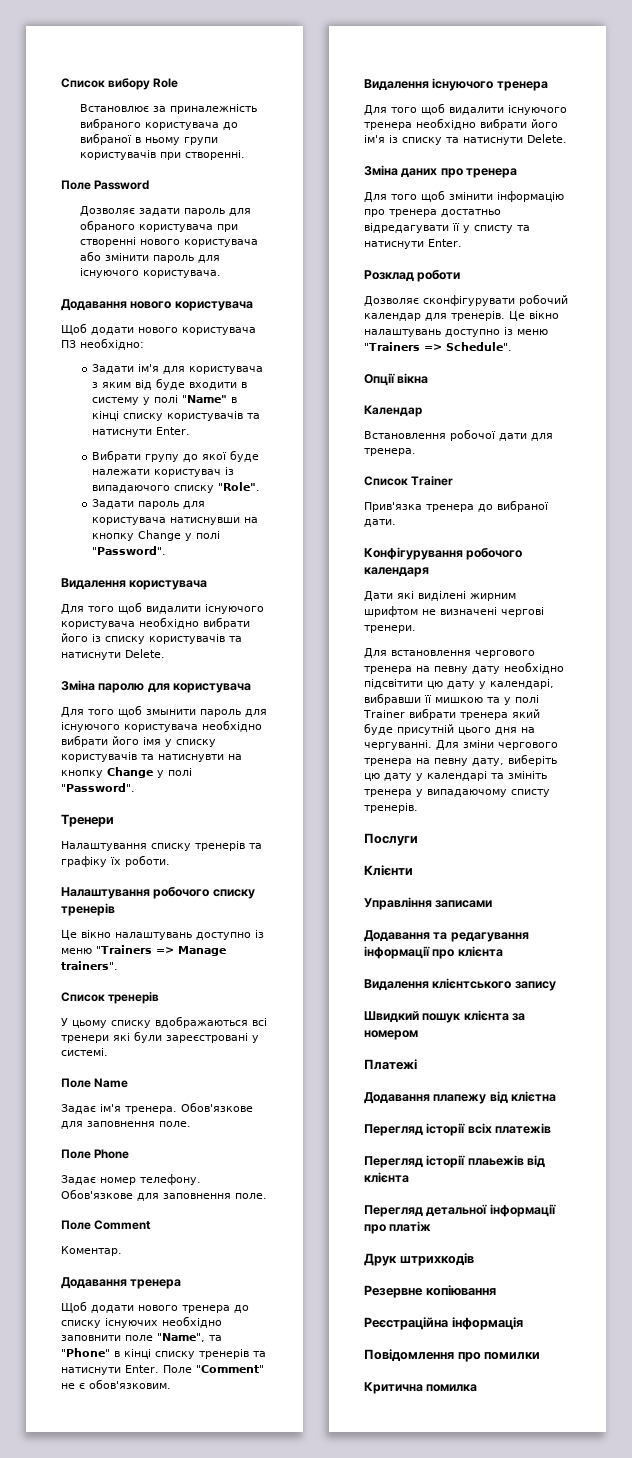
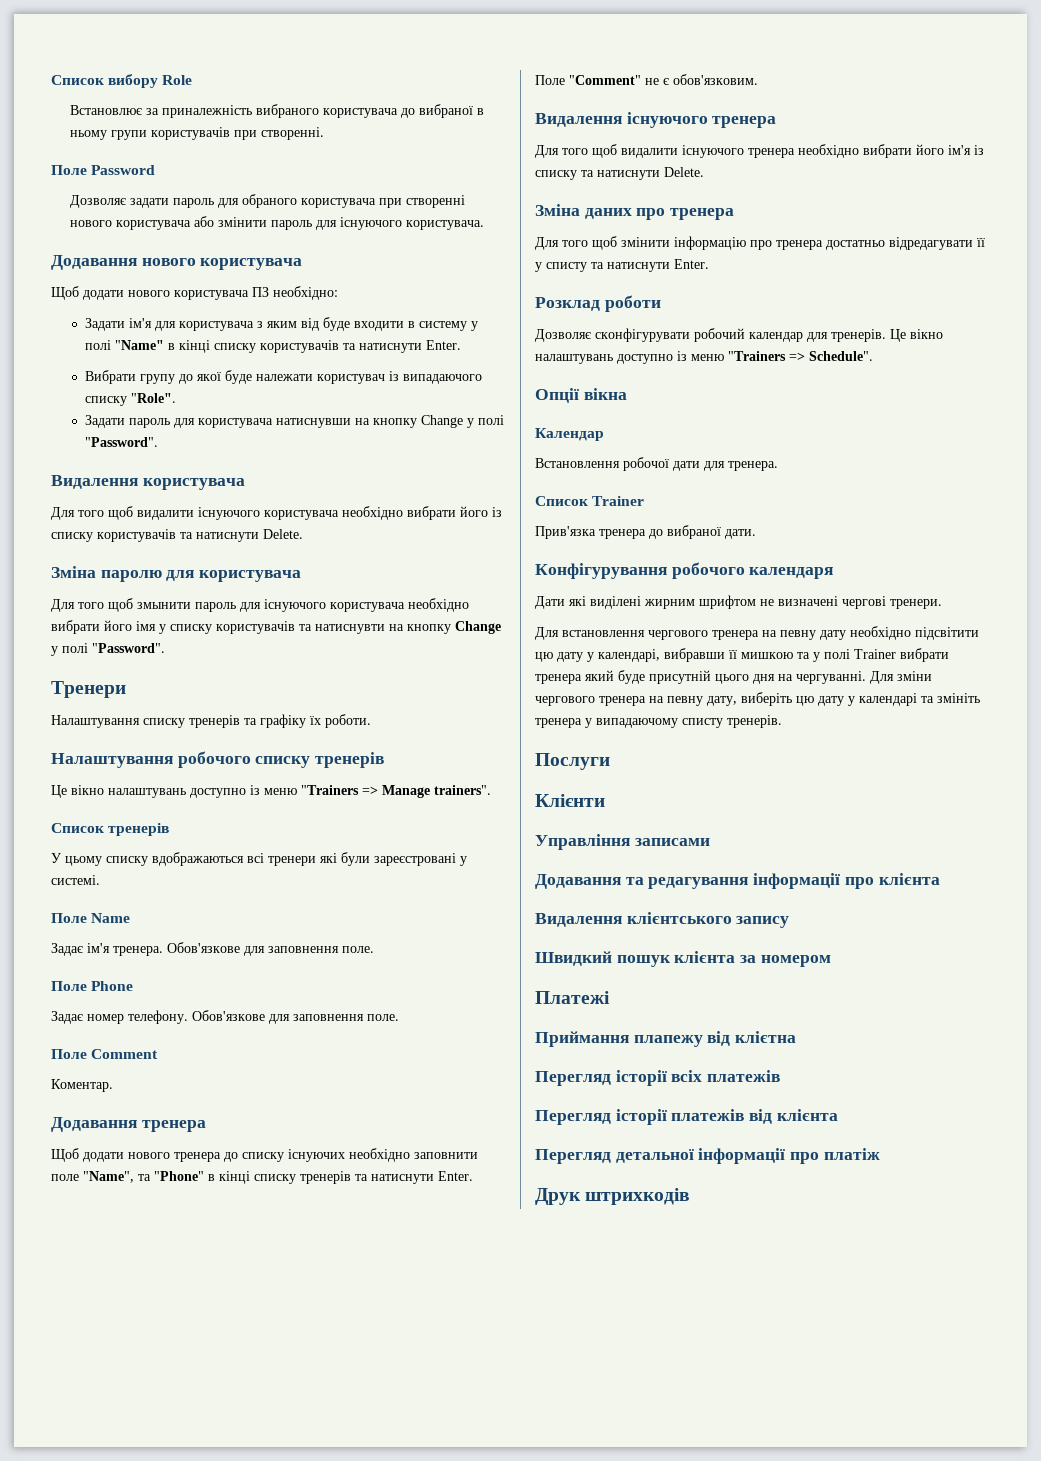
[364,1092,430,1104] Додавання -> [535,1031,629,1047] Приймання
[467,1155,524,1166] плаьежів -> [671,1109,745,1121] платежів
[364,1285,496,1298] [364,1317,523,1330] [364,1349,541,1362] [364,1382,478,1394] // Резервне копіювання // Реєстраційна інформація // Повідомлення про помилки // Критична помилка -> (691, 1196) none

